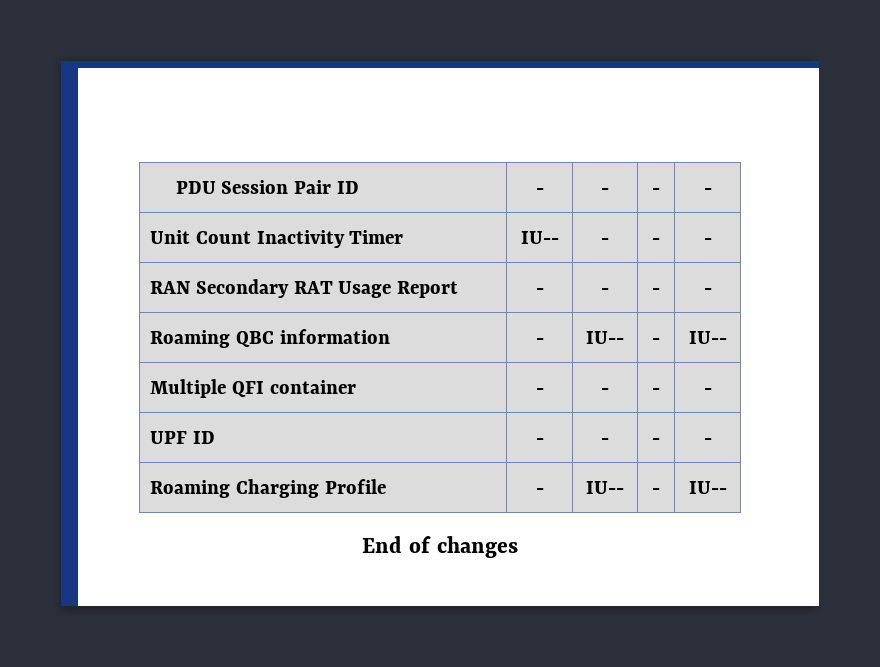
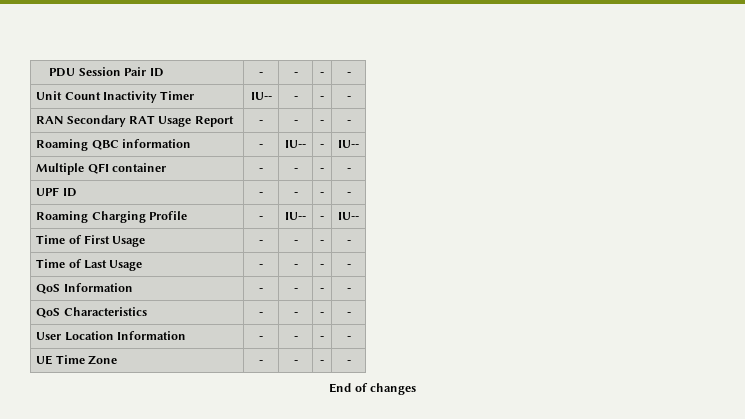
(727, 487) none -> [36,235,146,247] [259,240,263,244] [293,240,298,244] [320,240,324,244] [346,240,351,244] [36,259,143,271] [259,264,263,268] [293,264,298,268] [320,264,324,268] [346,264,351,268] [36,283,133,294] [259,288,263,292] [293,288,298,292] [320,288,324,292] [346,288,351,292] [36,307,147,318] [259,312,263,316] [293,312,298,316] [320,312,324,316] [346,312,351,316] [36,331,186,341] [259,336,263,340] [293,336,298,340] [320,336,324,340] [346,336,351,340] [36,355,117,365] [259,360,263,364] [293,360,298,364] [320,360,324,364] [346,360,351,364] // Time of First Usage | - | - | - | - // Time of Last Usage | - | - | - | - // QoS Information | - | - | - | - // QoS Characteristics | - | - | - | - // User Location Information | - | - | - | - // UE Time Zone | - | - | - | -

